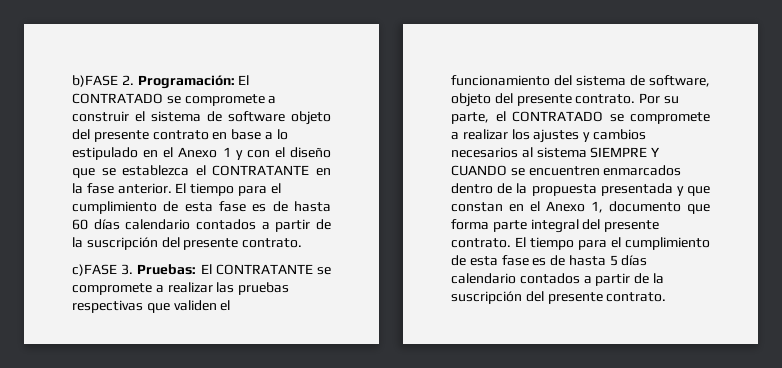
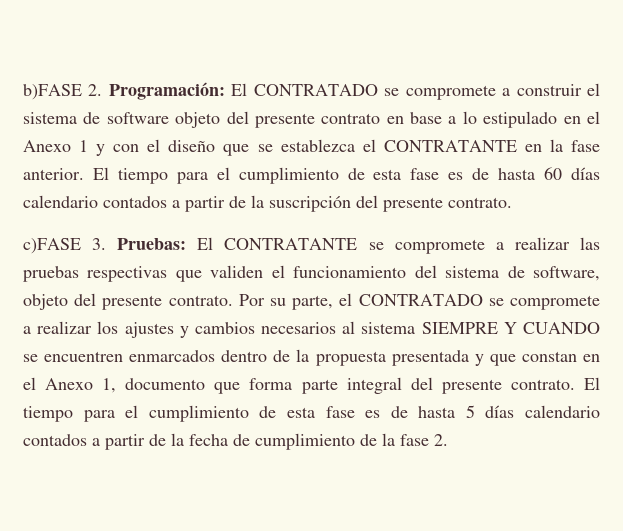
[451,291,667,304] suscripción del presente contrato. -> [189,433,448,450] fecha de cumplimiento de la fase 2.

